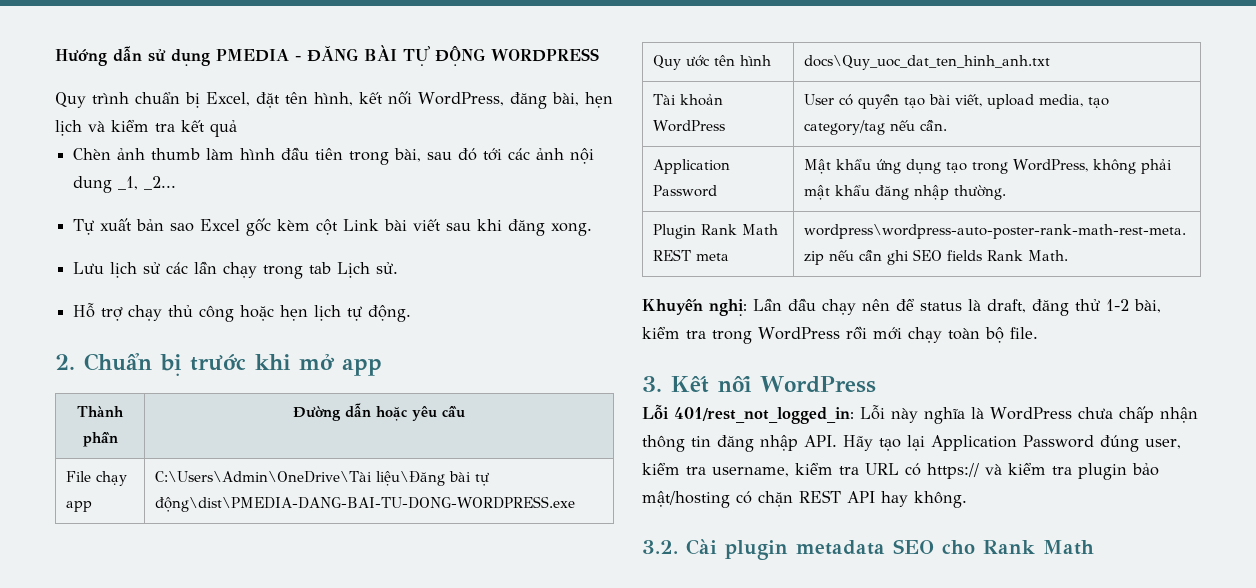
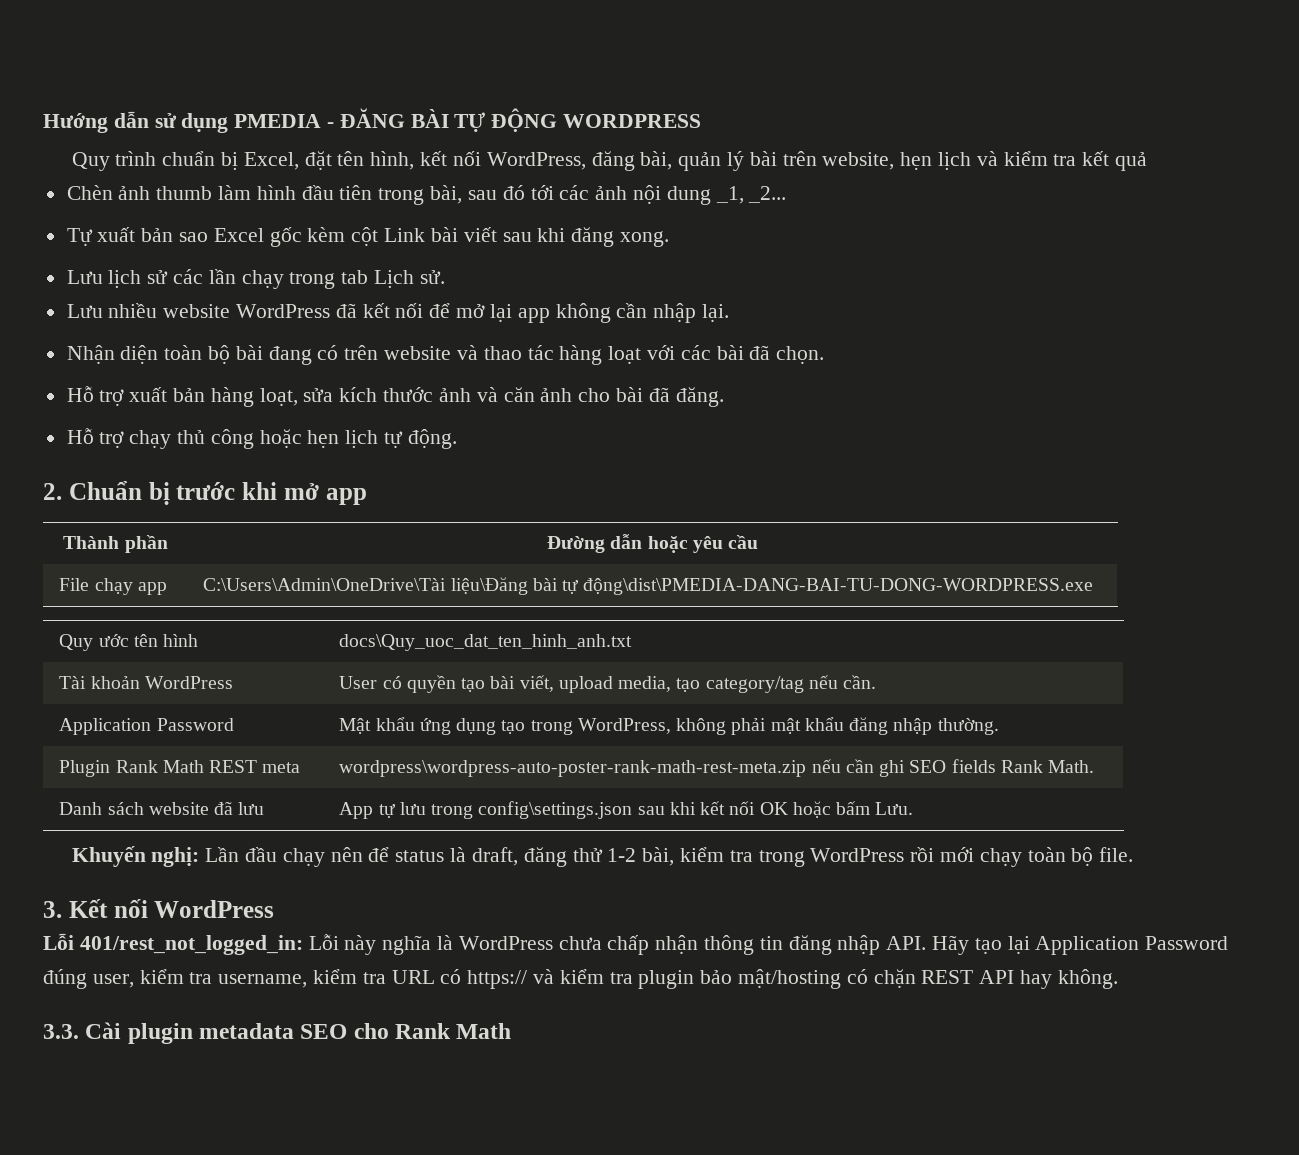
(579, 99) none -> [678,151,895,171] quản lý bài trên website,
(399, 268) none -> [66,303,729,323] [66,345,825,365] [66,386,724,407] // Lưu nhiều website WordPress đã kết nối để mở lại app không cần nhập lại. // Nhận diện toàn bộ bài đang có trên website và thao tác hàng loạt với các bài đã chọn. // Hỗ trợ xuất bản hàng loạt, sửa kích thước ảnh và căn ảnh cho bài đã đăng.
(1069, 255) none -> [59,802,265,815] [339,801,914,819] // Danh sách website đã lưu | App tự lưu trong config\settings.json sau khi kết nối OK hoặc bấm Lưu.
[642,540,678,554] 3.2. -> [43,1024,79,1039] 3.3.

